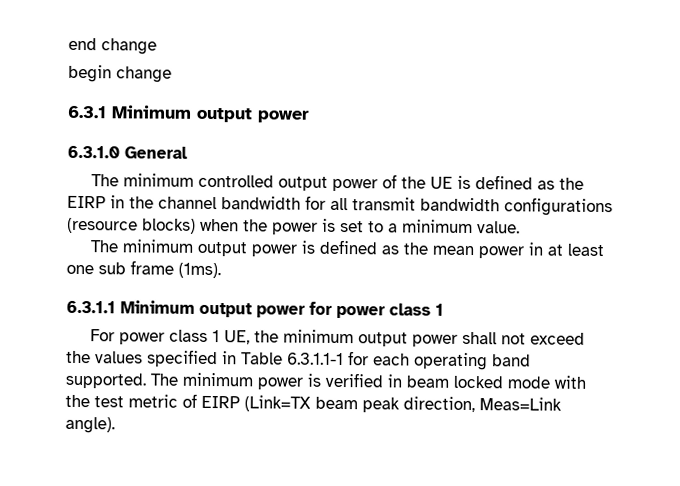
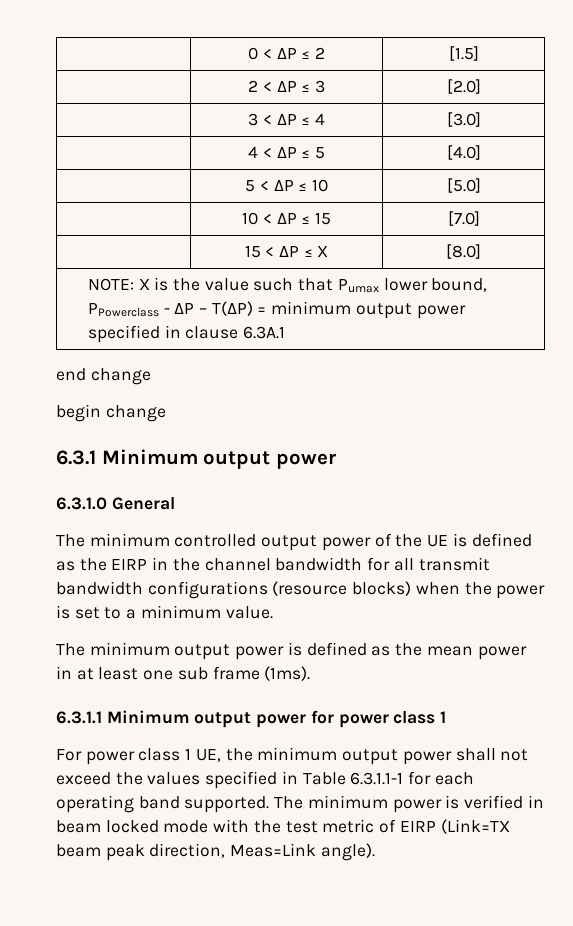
(68, 44) none -> [248,47,325,60] [448,46,479,61] [248,80,325,93] [446,79,481,94] [248,113,325,126] [446,112,481,127] [248,146,325,159] [446,145,481,160] [245,179,328,192] [446,178,481,193] [242,212,331,225] [447,211,480,226] [244,245,329,258] [446,244,481,259] [87,277,488,293] [87,301,466,319] [87,325,285,343] | 0 < ΔP ≤ 2 | [1.5] // | 2 < ΔP ≤ 3 | [2.0] // | 3 < ΔP ≤ 4 | [3.0] // | 4 < ΔP ≤ 5 | [4.0] // | 5 < ΔP ≤ 10 | [5.0] // | 10 < ΔP ≤ 15 | [7.0] // | 15 < ΔP ≤ X | [8.0] // NOTE: X is the value such that Pumax lower bound, PPowerclass - ΔP – T(ΔP) = minimum output power specified in clause 6.3A.1 //

